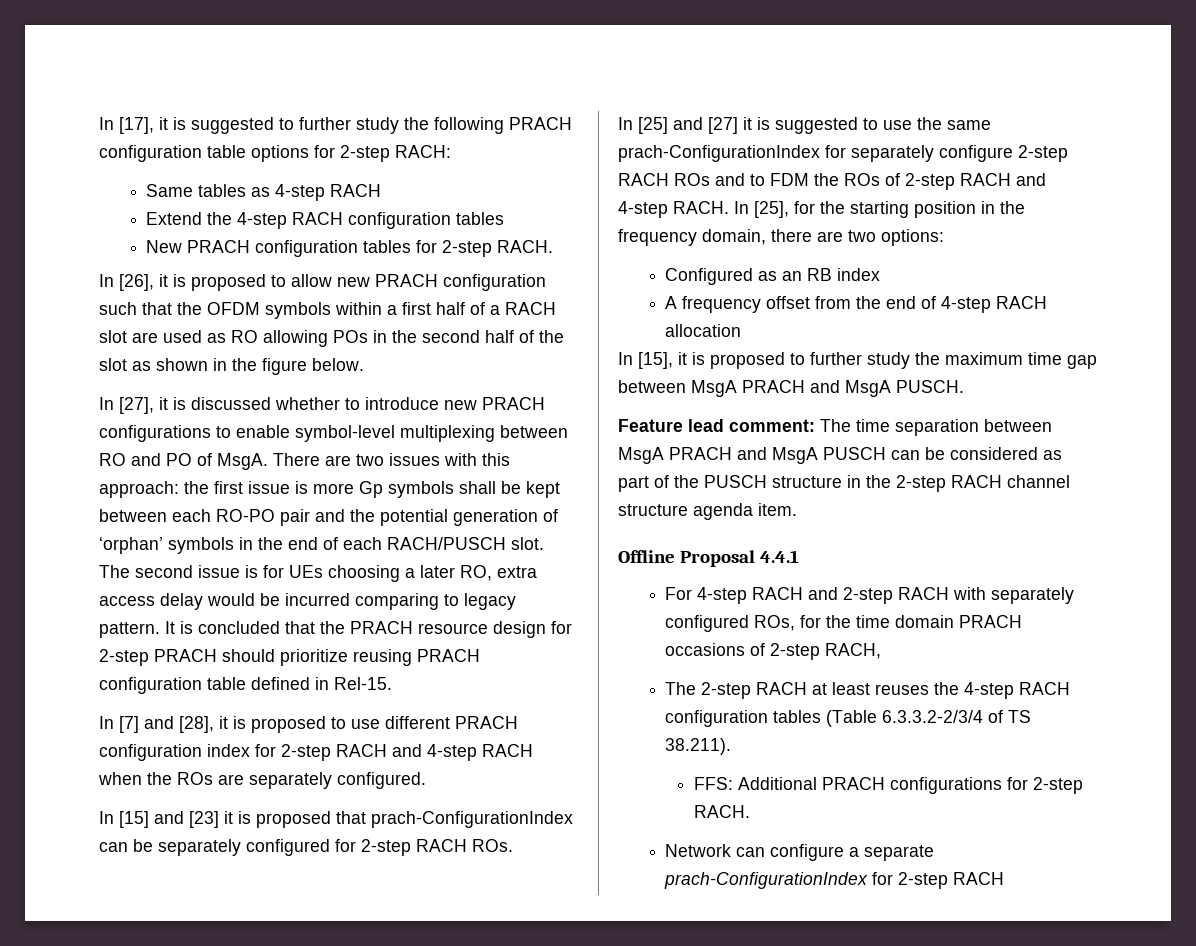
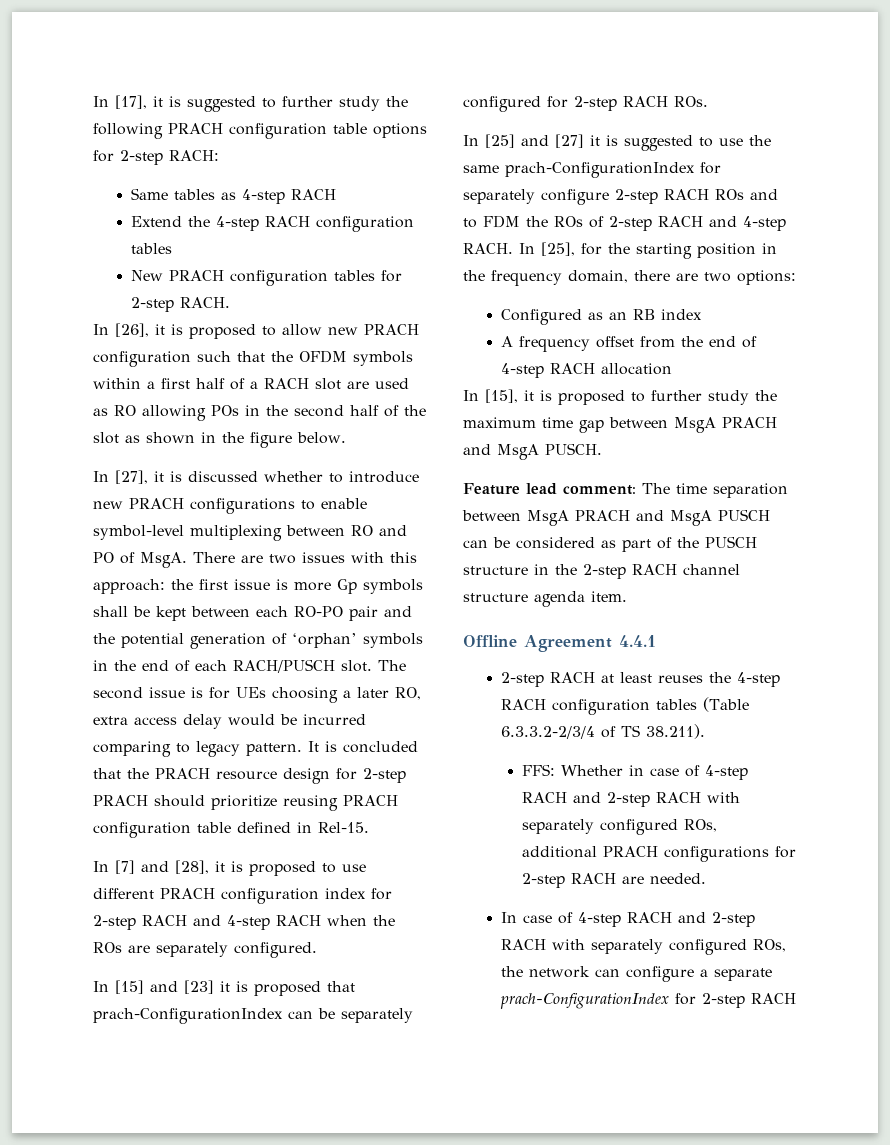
[680,550,756,567] Proposal -> [524,635,612,652] Agreement
[665,587,1075,604] [665,615,1023,632] [665,643,882,660] [665,682,697,695] For 4-step RACH and 2-step RACH with separately configured ROs, for the time domain PRACH occasions of 2-step RACH, // The -> (656, 641) none
[737,777,1083,794] [693,805,750,818] [665,844,732,857] Additional PRACH configurations for 2-step RACH. // Network -> [561,765,749,780] [522,792,741,807] [522,819,718,835] [522,846,797,862] [522,873,707,888] [501,912,756,927] [501,939,787,955] [501,966,591,978] Whether in case of 4-step RACH and 2-step RACH with separately configured ROs, additional PRACH configurations for 2-step RACH are needed. // In case of 4-step RACH and 2-step RACH with separately configured ROs, the network

